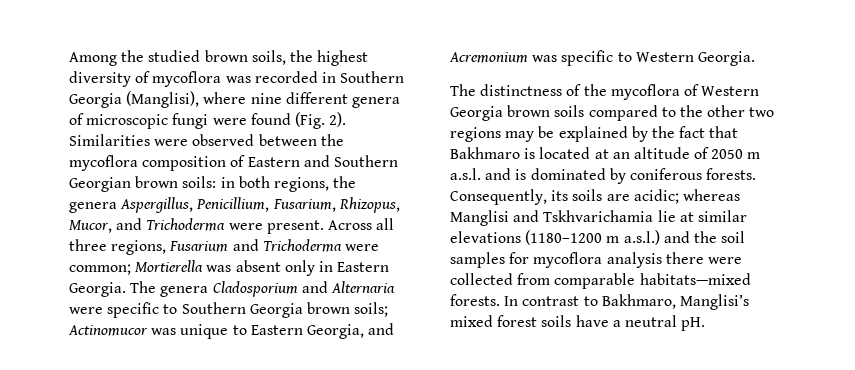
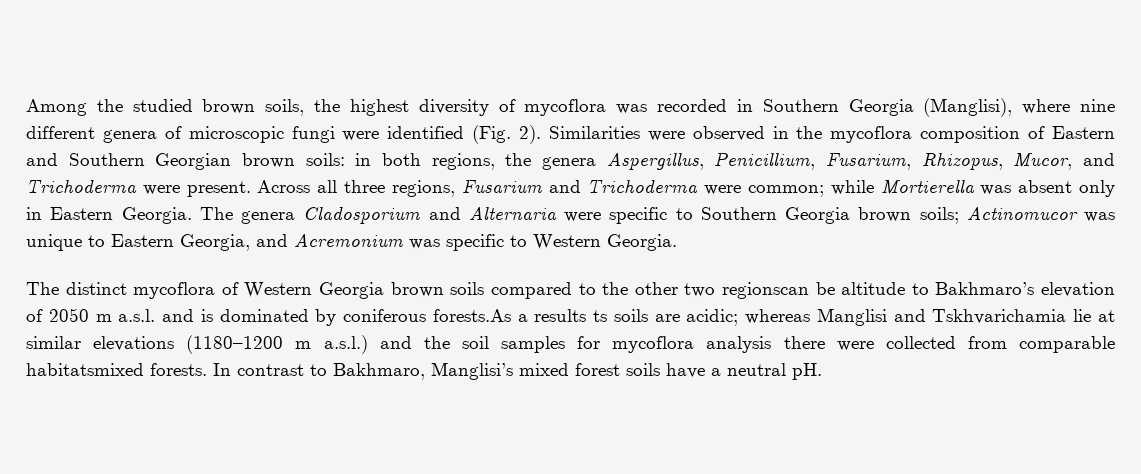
[250,113,291,125] found -> [387,126,465,139] identified
[258,134,317,146] between -> [772,126,789,139] in
(131, 269) none -> [830,180,874,195] while
[480,84,607,96] distinctness of the -> [65,282,127,295] distinct
[450,126,739,142] [450,147,690,159] regions may be explained by the fact that Bakhmaro is located at an altitude -> [721,282,1115,299] regionscan be altitude to Bakhmaro’s elevation
[706,168,757,180] [450,189,569,205] forests. Consequently, its -> [432,309,608,322] forests.As a results ts
[639,273,751,285] habitats—mixed -> [26,363,144,376] habitatsmixed

